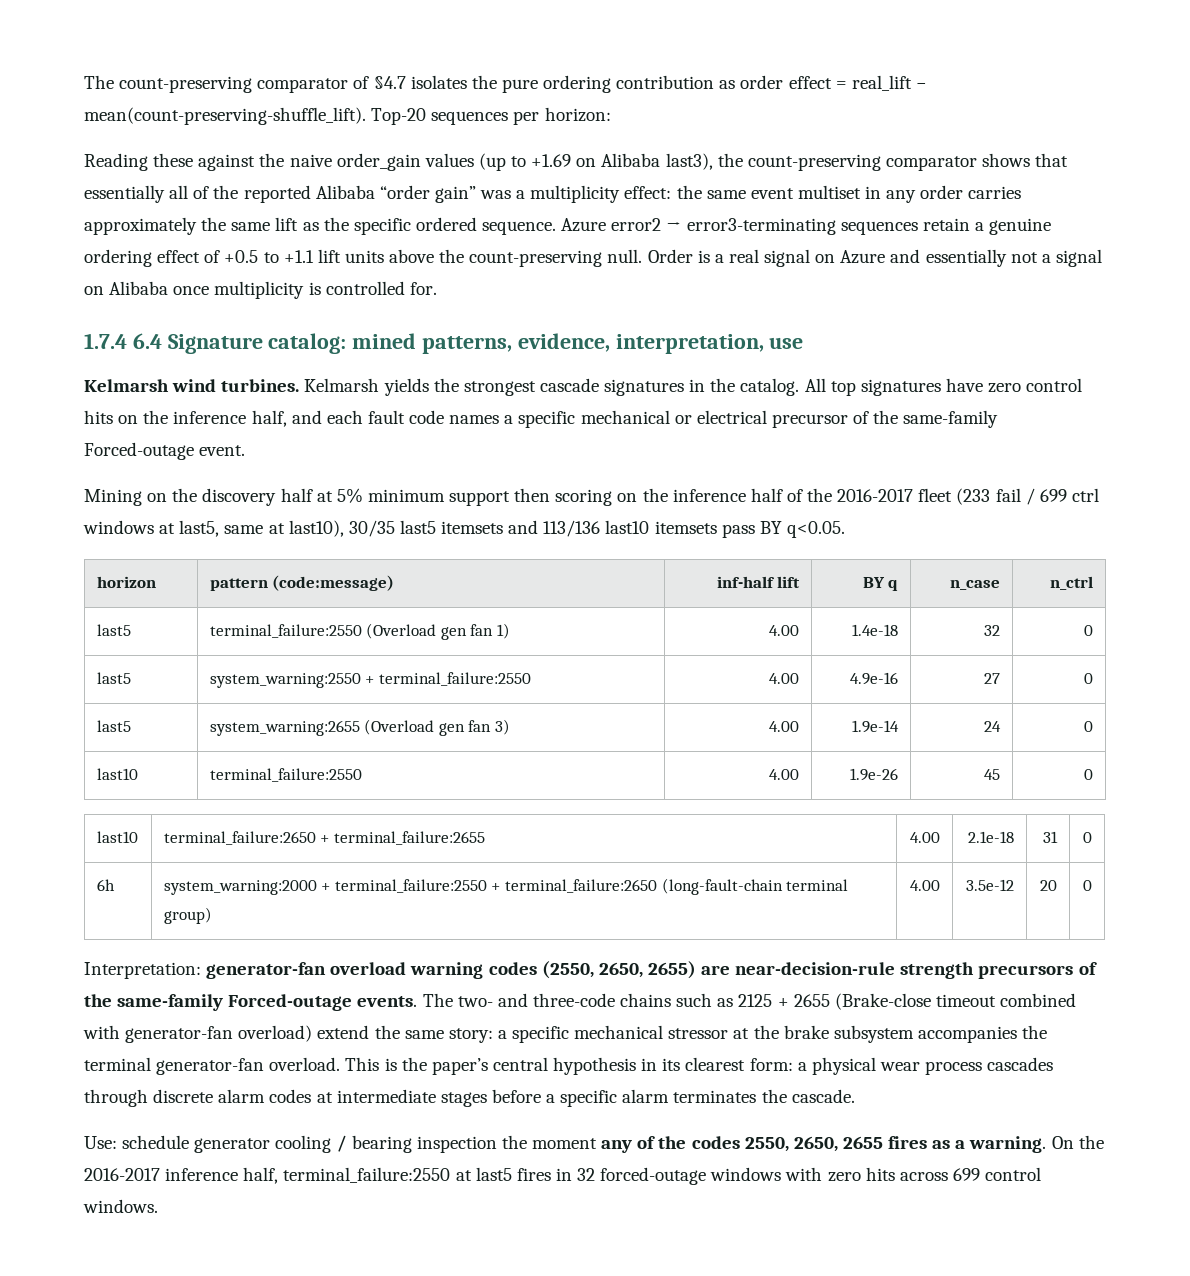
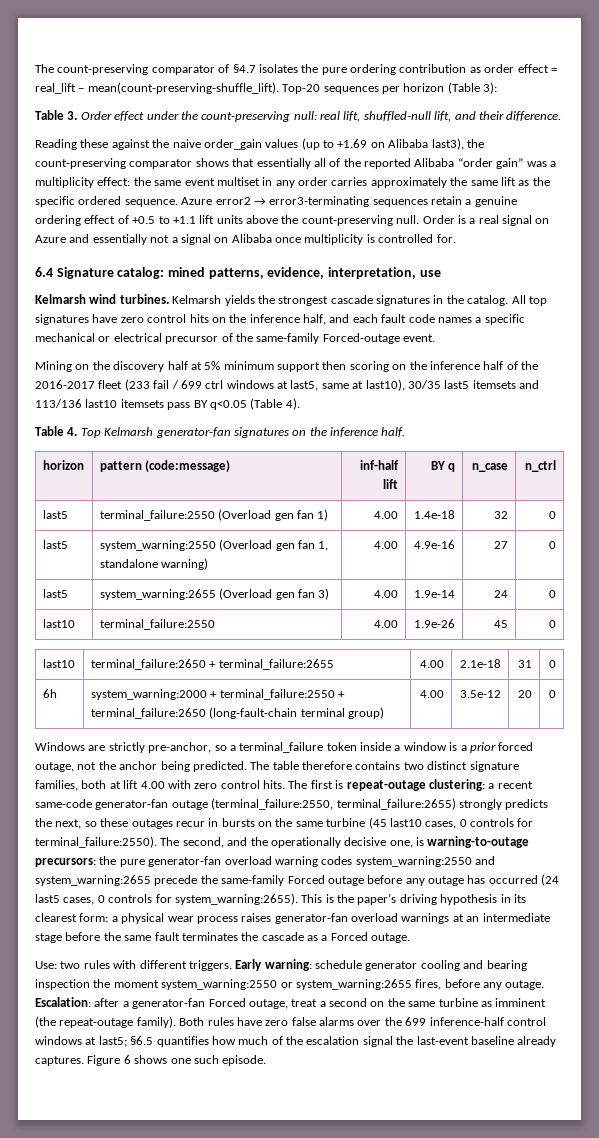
[544,107,611,122] horizon: -> [403,82,497,94] [35,110,562,122] horizon (Table 3): // Table 3. Order effect under the count-preserving null: real lift, shuffled-null lift, and their difference.
[84,333,127,349] 1.7.4 -> (456, 238) none
[786,521,845,538] q<0.05. -> [209,398,300,410] [35,426,406,438] q<0.05 (Table 4). // Table 4. Top Kelmarsh generator-fan signatures on the inference half.
[365,672,531,686] + terminal_failure:2550 -> [219,539,329,551] [99,558,209,570] (Overload gen fan 1, standalone warning)
[84,961,1097,979] [84,993,1077,1011] [83,1025,1048,1043] [84,1057,341,1075] Interpretation: generator-fan overload warning codes (2550, 2650, 2655) are near-decision-rule strength precursors of the same-family Forced-outage events. The two- and three-code chains such as 2125 + 2655 (Brake-close timeout combined with generator-fan overload) extend the same story: a specific mechanical stressor at the brake subsystem accompanies the terminal generator-fan overload. -> [35,742,534,753] [35,761,519,772] [35,779,533,791] [35,798,549,810] [35,817,534,829] [35,836,530,848] [35,856,495,867] [35,874,560,886] [35,893,298,905] Windows are strictly pre-anchor, so a terminal_failure token inside a window is a prior forced outage, not the anchor being predicted. The table therefore contains two distinct signature families, both at lift 4.00 with zero control hits. The first is repeat-outage clustering: a recent same-code generator-fan outage (terminal_failure:2550, terminal_failure:2655) strongly predicts the next, so these outages recur in bursts on the same turbine (45 last10 cases, 0 controls for terminal_failure:2550). The second, and the operationally decisive one, is warning-to-outage precursors: the pure generator-fan overload warning codes system_warning:2550 and system_warning:2655 precede the same-family Forced outage before any outage has occurred (24 last5 cases, 0 controls for system_warning:2655).
[492,1057,548,1071] central -> [399,894,437,905] driving
[987,1057,1054,1071] [84,1089,855,1107] [84,1136,117,1149] cascades through discrete alarm codes at intermediate stages before a specific alarm terminates the cascade. // Use: -> [241,913,550,924] [35,932,411,943] [35,959,312,971] raises generator-fan overload warnings at an intermediate stage before the same fault terminates the cascade as a Forced outage. // Use: two rules with different triggers. Early warning:
[336,1135,347,1152] / -> [463,960,484,969] and
[601,1135,1104,1153] [84,1167,1042,1185] [83,1199,158,1213] any of the codes 2550, 2650, 2655 fires as a warning. On the 2016-2017 inference half, terminal_failure:2550 at last5 fires in 32 forced-outage windows with zero hits across 699 control windows. -> [161,979,545,990] [35,997,547,1009] [35,1016,546,1028] [35,1036,557,1047] [35,1055,267,1066] system_warning:2550 or system_warning:2655 fires, before any outage. Escalation: after a generator-fan Forced outage, treat a second on the same turbine as imminent (the repeat-outage family). Both rules have zero false alarms over the 699 inference-half control windows at last5; §6.5 quantifies how much of the escalation signal the last-event baseline already captures. Figure 6 shows one such episode.

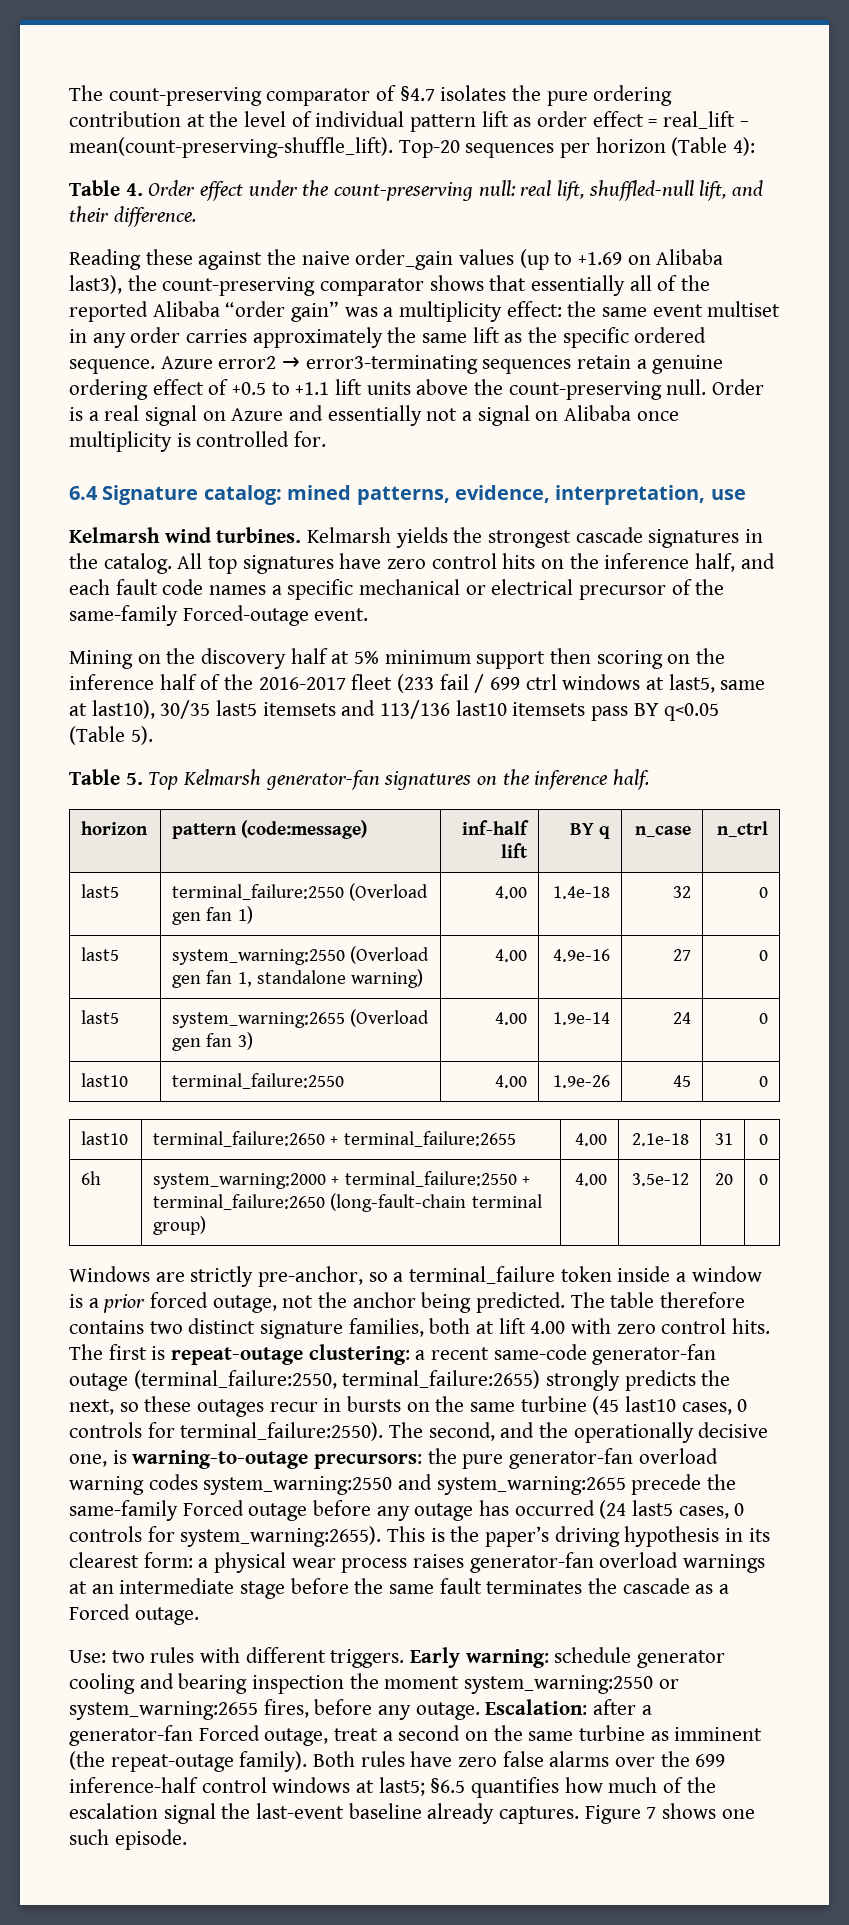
(467, 68) none -> [186,111,509,132] at the level of individual pattern lift
[483,82,497,94] [35,110,78,120] 3): // Table 3. -> [733,137,756,156] [69,180,143,196] 4): // Table 4.
[285,398,300,410] [35,426,78,436] 4). // Table 4. -> [130,726,153,745] [69,769,143,785] 5). // Table 5.
[123,1055,131,1064] 6 -> [646,1807,657,1819] 7

